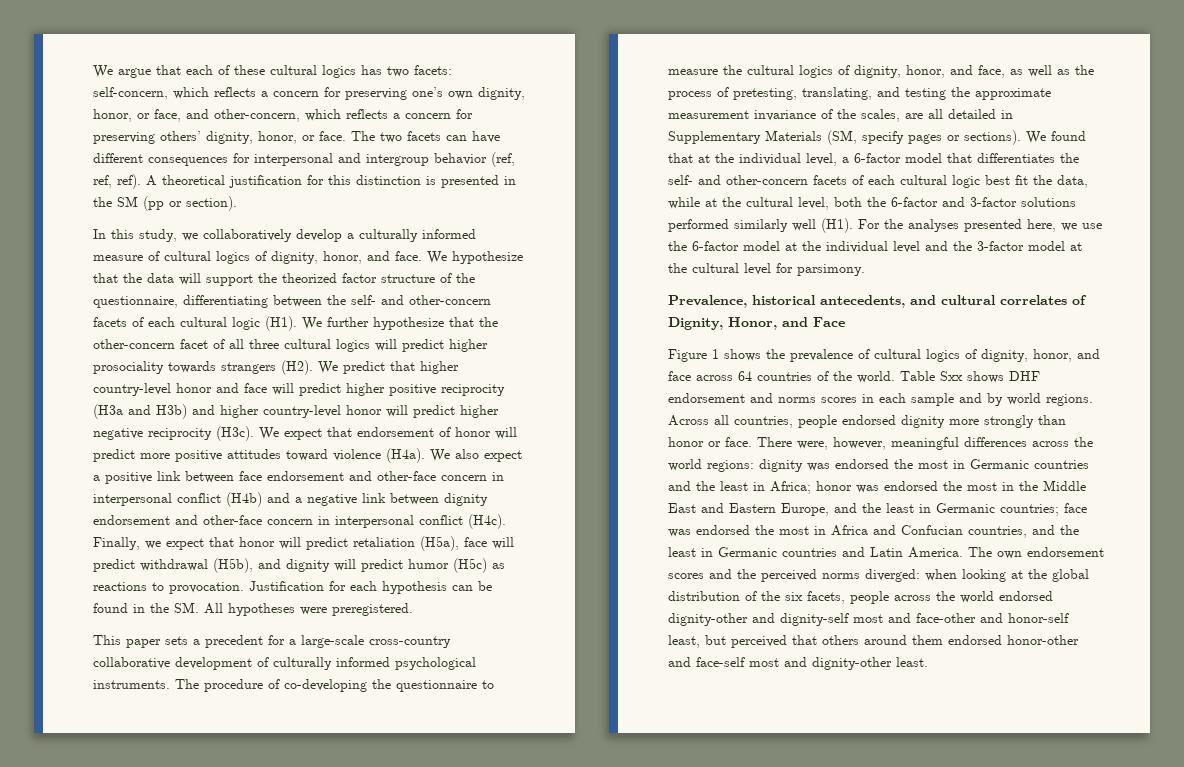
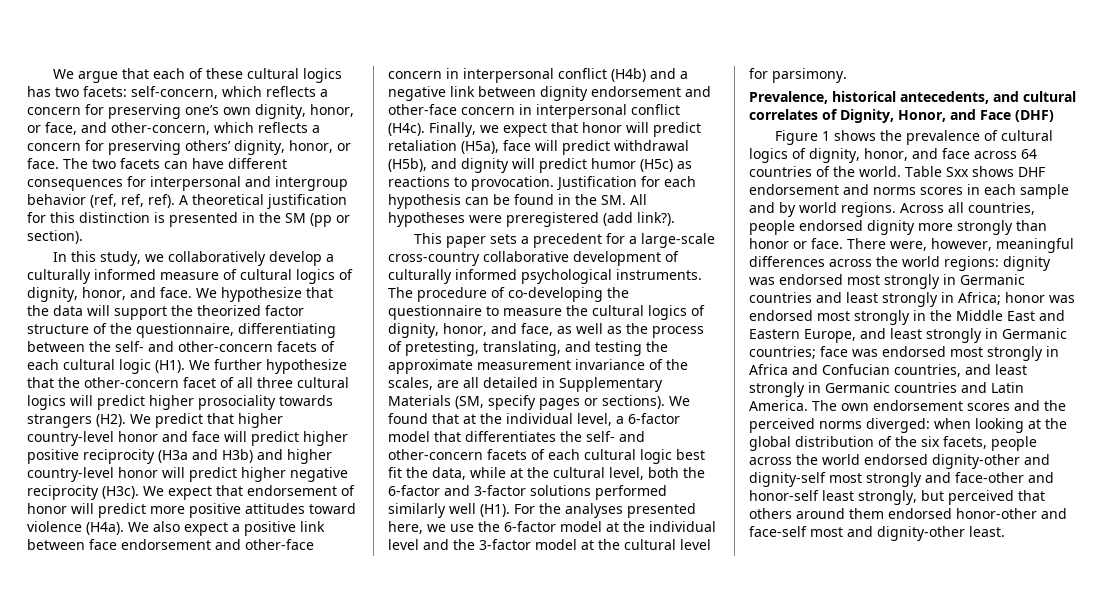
[332,603,413,616] preregistered. -> [506,212,675,227] preregistered (add link?).
(845, 322) none -> [1015,110,1054,122] (DHF)
[894,459,1089,469] [668,481,748,491] the most in Germanic countries and the least -> [847,274,1025,289] [749,292,938,307] most strongly in Germanic countries and least strongly
[943,481,997,491] the most -> [817,310,910,325] most strongly
[862,503,914,513] the least -> [890,328,982,343] least strongly
[755,525,809,535] the most -> [950,346,1043,361] most strongly
[1060,525,1079,535] [668,547,696,557] the least -> [995,364,1027,375] [749,382,805,397] least strongly
(883, 618) none -> [866,472,922,487] strongly
[668,635,700,648] least, -> [822,490,917,505] least strongly,

